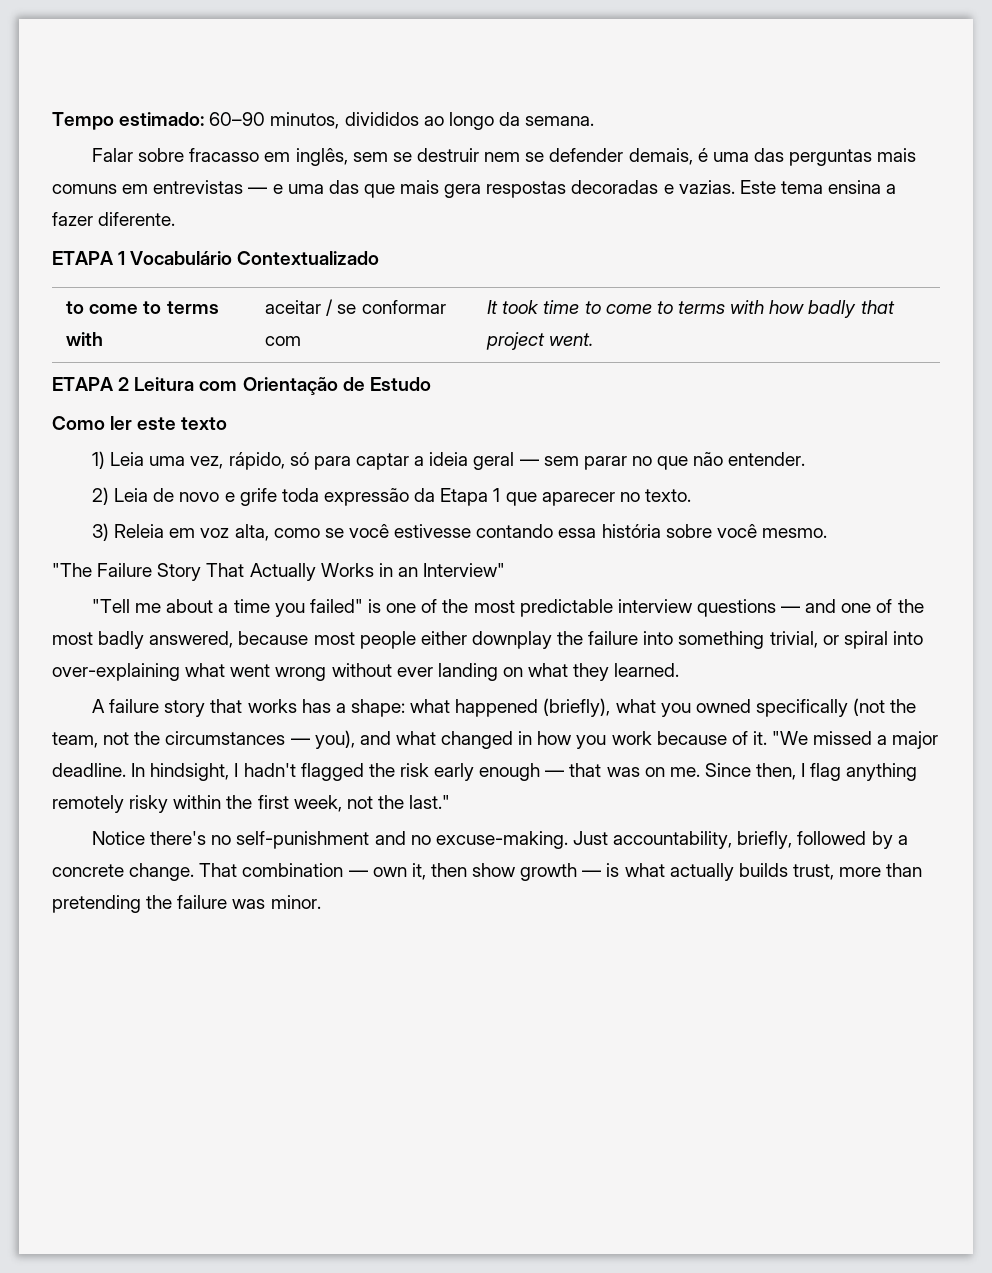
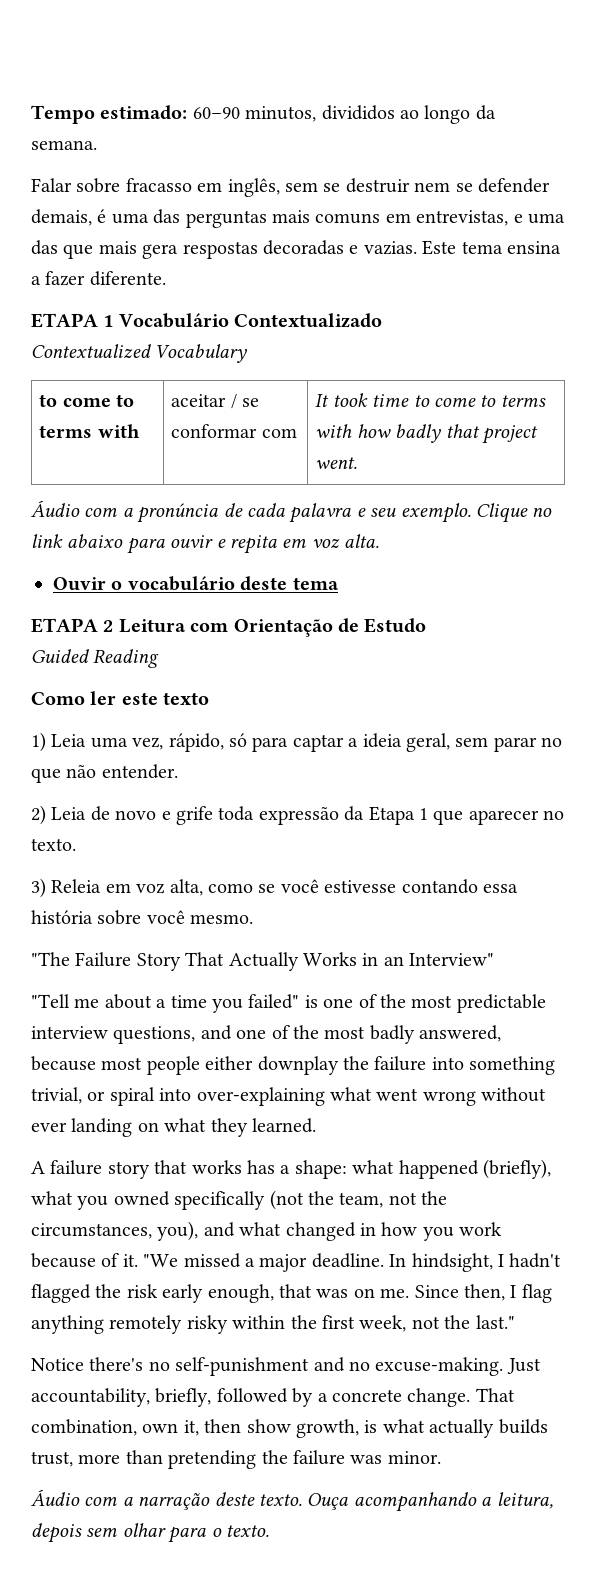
[153,180,268,194] entrevistas — -> [416,210,509,226] entrevistas,
(380, 258) none -> [31,344,248,363] // Contextualized Vocabulary
(594, 339) none -> [31,500,553,523] [31,534,380,554] [53,576,339,591] // Áudio com a pronúncia de cada palavra e seu exemplo. Clique no link abaixo para ouvir e repita em voz alta. // Ouvir o vocabulário deste tema
(431, 384) none -> [31,649,160,668] // Guided Reading
[473,452,539,470] geral — -> [405,733,450,752] geral,
[696,599,801,617] questions — -> [113,1026,196,1044] questions,
[165,731,310,745] circumstances — -> [31,1223,152,1239] circumstances,
[479,763,565,781] enough — -> [207,1284,274,1303] enough,
[242,863,368,877] combination — -> [31,1419,137,1436] combination,
[520,863,602,881] growth — -> [296,1419,359,1438] growth,
(321, 902) none -> [31,1489,553,1512] [31,1523,269,1543] // Áudio com a narração deste texto. Ouça acompanhando a leitura, depois sem olhar para o texto.

